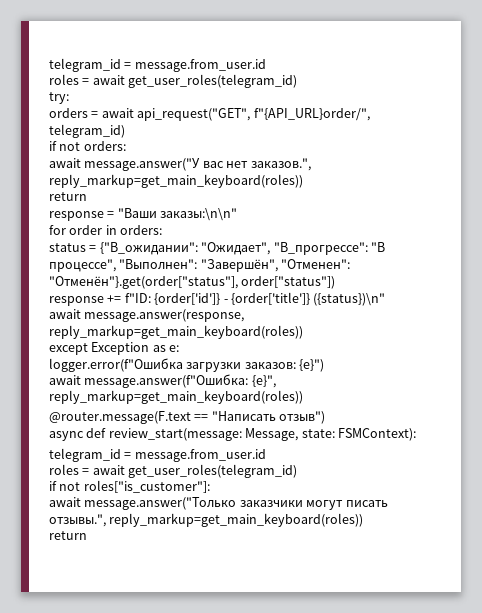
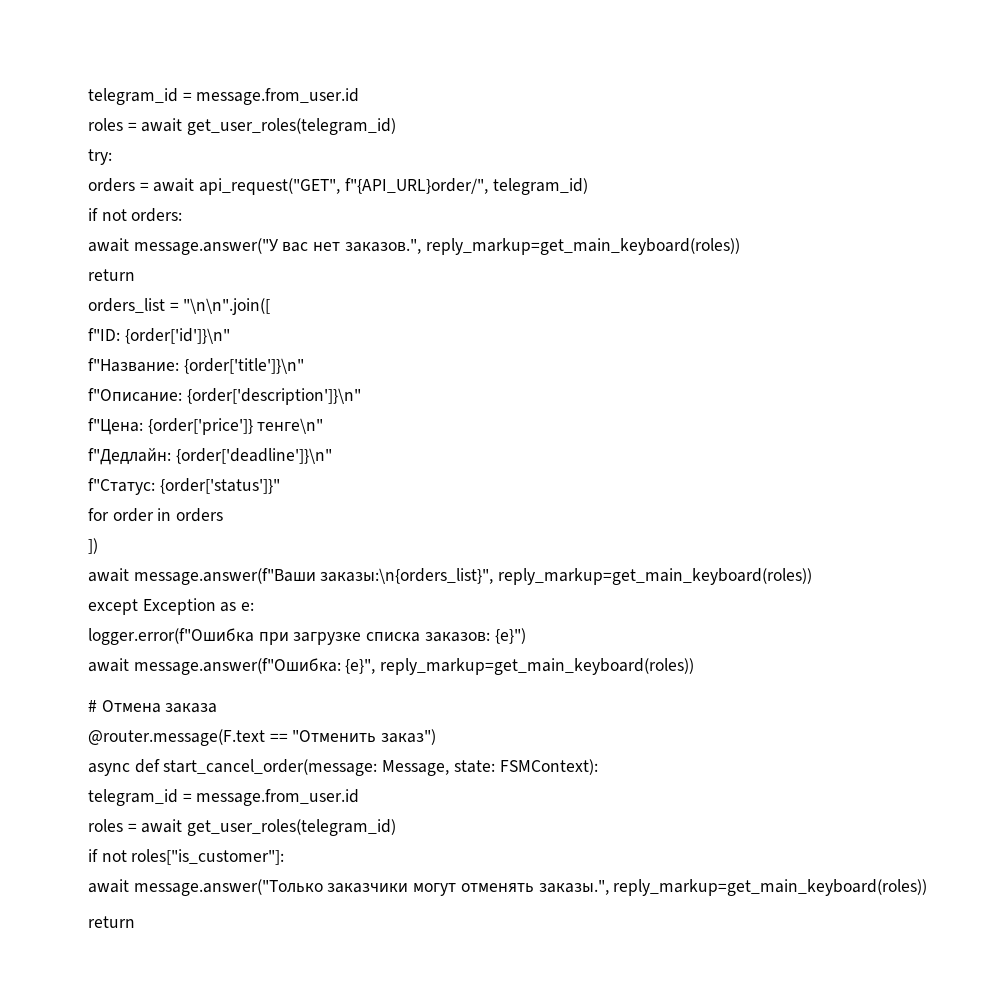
[49,208,238,221] [49,225,163,235] [49,242,385,255] [49,259,351,272] [49,276,336,289] [49,292,386,306] [49,309,245,322] response = "Ваши заказы:\n\n" // for order in orders: // status = {"В_ожидании": "Ожидает", "В_прогрессе": "В процессе", "Выполнен": "Завершён", "Отменен": "Отменён"}.get(order["status"], order["status"]) // response += f"ID: {order['id']} - {order['title']} ({status})\n" // await message.answer(response, -> [88,298,271,315] [88,328,230,344] [88,358,304,374] [88,388,361,405] [88,418,324,435] [88,448,332,465] [88,478,280,495] [88,508,224,522] [88,538,98,554] [88,568,494,585] orders_list = "\n\n".join([ // f"ID: {order['id']}\n" // f"Название: {order['title']}\n" // f"Описание: {order['description']}\n" // f"Цена: {order['price']} тенге\n" // f"Дедлайн: {order['deadline']}\n" // f"Статус: {order['status']}" // for order in orders // ]) // await message.answer(f"Ваши заказы:\n{orders_list}",
[186,362,242,372] загрузки -> [258,632,421,645] при загрузке списка
(303, 397) none -> [88,700,218,713] // # Отмена заказа
[211,411,326,424] "Написать отзыв") -> [292,729,437,745] "Отменить заказ")
[108,428,242,441] review_start(message: -> [163,759,378,776] start_cancel_order(message:
[345,500,388,507] [49,514,106,527] писать отзывы.", -> [460,880,609,895] отменять заказы.",

